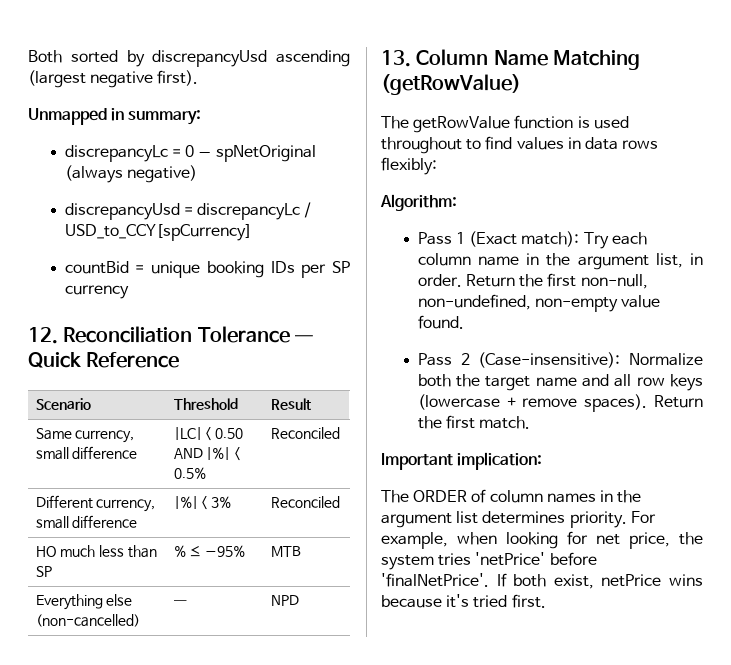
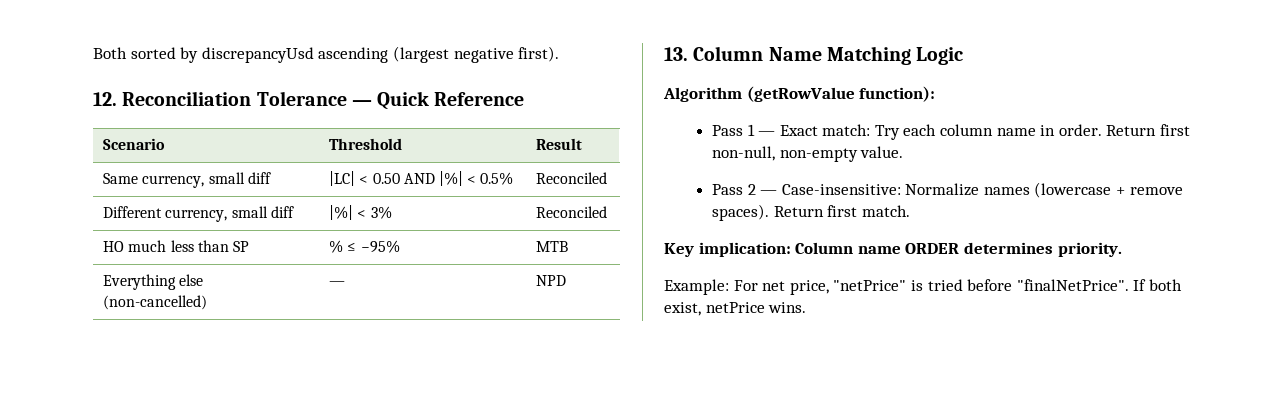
[28,108,202,125] [64,145,316,162] [64,165,197,183] [64,202,312,220] [64,224,252,241] [64,261,350,278] [64,285,129,299] // Unmapped in summary: // discrepancyLc = 0 − spNetOriginal (always negative) // discrepancyUsd = discrepancyLc / USD_to_CCY[spCurrency] // countBid = unique booking IDs per SP currency -> (560, 54) none
[72,446,138,459] difference -> [247,172,271,184] diff
[72,515,138,528] difference -> [270,206,294,218] diff
[381,74,521,95] [381,115,629,133] [381,136,659,154] [381,157,437,175] [380,194,457,211] (getRowValue) // The getRowValue function is used throughout to find values in data rows flexibly: // Algorithm: -> [916,47,964,65] [663,86,936,102] Logic // Algorithm (getRowValue function):
[469,231,580,247] (Exact match): -> [758,124,871,136] — Exact match:
[546,253,703,270] the argument list, in -> (1056, 130) none
[519,274,544,287] the -> (1157, 130) none
[417,294,661,312] [417,315,464,329] [417,352,703,368] [417,374,703,391] non-undefined, non-empty value found. // Pass 2 (Case-insensitive): Normalize both the target name and all row keys -> [779,146,904,162] [711,183,1030,196] non-empty value. // Pass 2 — Case-insensitive: Normalize names
[417,416,442,429] the -> (824, 211) none
[381,453,453,470] Important -> [664,243,694,257] Key
[381,489,642,503] [381,511,656,528] [381,531,703,549] [381,552,597,570] [381,573,703,589] [381,594,546,608] // The ORDER of column names in the argument list determines priority. For example, when looking for net price, the system tries 'netPrice' before 'finalNetPrice'. If both exist, netPrice wins because it's tried first. -> [795,242,1122,257] [664,279,1182,295] [664,302,807,316] Column name ORDER determines priority. // Example: For net price, "netPrice" is tried before "finalNetPrice". If both exist, netPrice wins.

